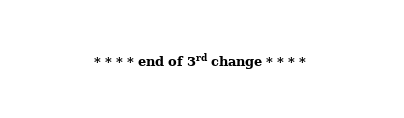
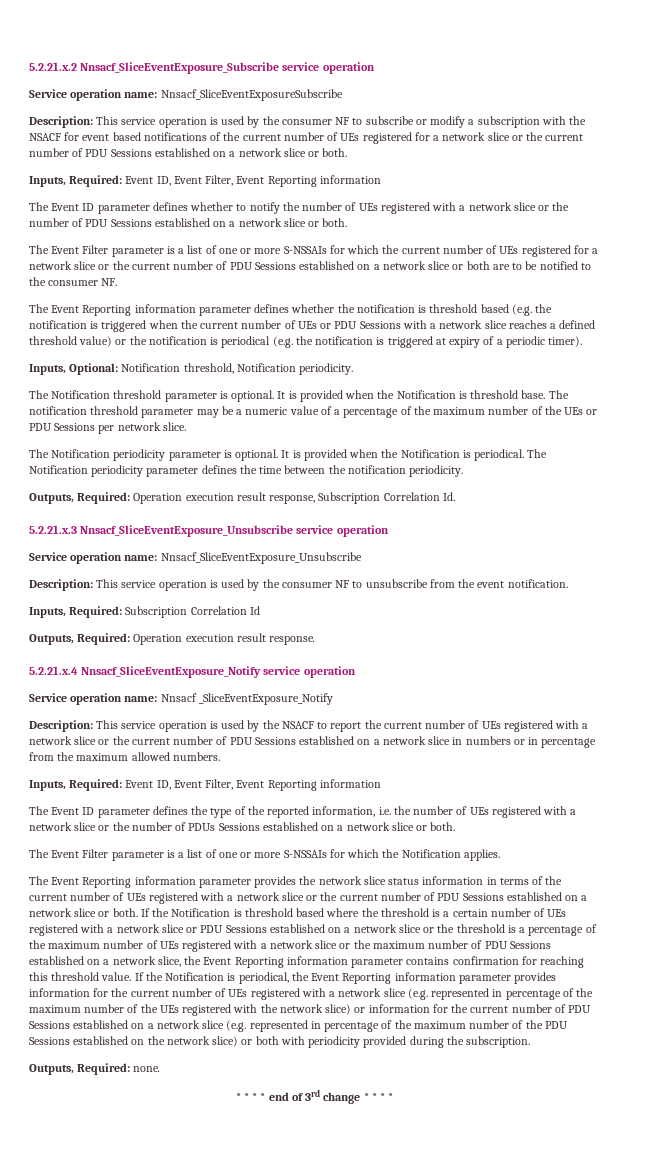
(94, 61) none -> [29,62,375,74] [29,89,343,101] [29,116,587,128] [29,132,584,144] [29,148,348,157] [29,175,381,187] [29,202,570,214] [29,218,348,227] [29,245,599,257] [29,261,591,270] [29,277,118,286] [29,304,553,316] [29,320,596,332] [29,336,583,348] [29,363,354,375] [29,390,569,402] [29,406,598,418] [29,422,186,434] [29,449,548,461] [29,465,464,477] [29,492,455,504] [29,525,389,537] [29,552,362,564] [29,579,568,591] [29,606,260,618] [29,633,316,645] [29,666,356,678] [29,693,333,705] [29,720,589,732] [29,736,597,748] [29,752,220,761] [29,779,381,791] [29,806,577,818] [29,822,456,831] [29,849,500,861] [29,876,563,888] [29,892,588,904] [29,908,567,917] [29,924,597,936] [29,940,551,952] [29,956,585,968] [29,972,557,984] [29,988,594,1000] [29,1004,592,1016] [29,1020,568,1032] [29,1036,531,1048] [29,1063,161,1075] 5.2.21.x.2 Nnsacf_SliceEventExposure_Subscribe service operation // Service operation name: Nnsacf_SliceEventExposureSubscribe // Description: This service operation is used by the consumer NF to subscribe or modify a subscription with the NSACF for event based notifications of the current number of UEs registered for a network slice or the current number of PDU Sessions established on a network slice or both. // Inputs, Required: Event ID, Event Filter, Event Reporting information // The Event ID parameter defines whether to notify the number of UEs registered with a network slice or the number of PDU Sessions established on a network slice or both. // The Event Filter parameter is a list of one or more S-NSSAIs for which the current number of UEs registered for a network slice or the current number of PDU Sessions established on a network slice or both are to be notified to the consumer NF. // The Event Reporting information parameter defines whether the notification is threshold based (e.g. the notification is triggered when the current number of UEs or PDU Sessions with a network slice reaches a defined threshold value) or the notification is periodical (e.g. the notification is triggered at expiry of a periodic timer). // Inputs, Optional: Notification threshold, Notification periodicity. // The Notification threshold parameter is optional. It is provided when the Notification is threshold base. The notification threshold parameter may be a numeric value of a percentage of the maximum number of the UEs or PDU Sessions per network slice. // The Notification periodicity parameter is optional. It is provided when the Notification is periodical. The Notification periodicity parameter defines the time between the notification periodicity. // Outputs, Required: Operation execution result response, Subscription Correlation Id. // 5.2.21.x.3 Nnsacf_SliceEventExposure_Unsubscribe service operation // Service operation name: Nnsacf_SliceEventExposure_Unsubscribe // Description: This service operation is used by the consumer NF to unsubscribe from the event notification. // Inputs, Required: Subscription Correlation Id // Outputs, Required: Operation execution result response. // 5.2.21.x.4 Nnsacf_SliceEventExposure_Notify service operation // Service operation name: Nnsacf _SliceEventExposure_Notify // Description: This service operation is used by the NSACF to report the current number of UEs registered with a network slice or the current number of PDU Sessions established on a network slice in numbers or in percentage from the maximum allowed numbers. // Inputs, Required: Event ID, Event Filter, Event Reporting information // The Event ID parameter defines the type of the reported information, i.e. the number of UEs registered with a network slice or the number of PDUs Sessions established on a network slice or both. // The Event Filter parameter is a list of one or more S-NSSAIs for which the Notification applies. // The Event Reporting information parameter provides the network slice status information in terms of the current number of UEs registered with a network slice or the current number of PDU Sessions established on a network slice or both. If the Notification is threshold based where the threshold is a certain number of UEs registered with a network slice or PDU Sessions established on a network slice or the threshold is a percentage of the maximum number of UEs registered with a network slice or the maximum number of PDU Sessions established on a network slice, the Event Reporting information parameter contains confirmation for reaching this threshold value. If the Notification is periodical, the Event Reporting information parameter provides information for the current number of UEs registered with a network slice (e.g. represented in percentage of the maximum number of the UEs registered with the network slice) or information for the current number of PDU Sessions established on a network slice (e.g. represented in percentage of the maximum number of the PDU Sessions established on the network slice) or both with periodicity provided during the subscription. // Outputs, Required: none. //

